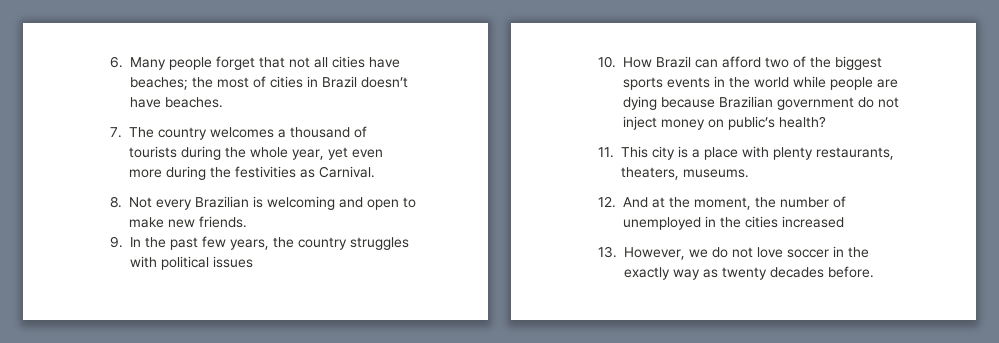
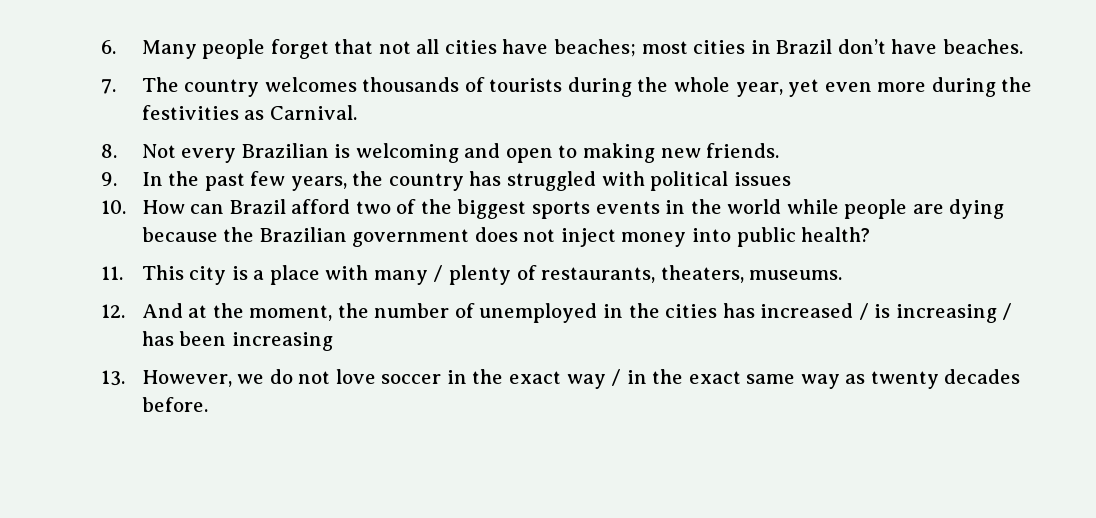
[191,76,266,88] the most of -> [641,41,688,54] most
[360,77,408,88] doesn’t -> [837,39,886,54] don’t
[277,127,350,138] a thousand -> [362,77,460,92] thousands
[128,217,164,228] make -> [583,143,656,163] making
[349,237,409,250] struggles -> [469,171,597,191] has struggled
[655,56,718,68] Brazil can -> [190,199,286,214] can Brazil
(715, 102) none -> [223,227,255,242] the
[857,97,874,108] do -> [474,227,518,242] does
[707,116,775,130] on public’s -> [692,227,796,247] into public
[772,147,813,160] plenty -> [373,265,537,285] many / plenty of
(778, 222) none -> [722,303,755,318] has
(844, 222) none -> [858,303,1013,323] [141,331,333,351] / is increasing / has been increasing
[623,267,670,280] exactly -> [509,369,796,389] exact way / in the exact same

